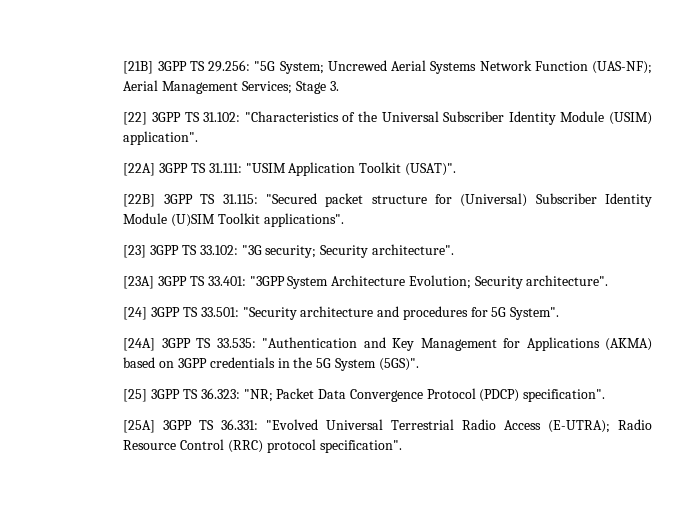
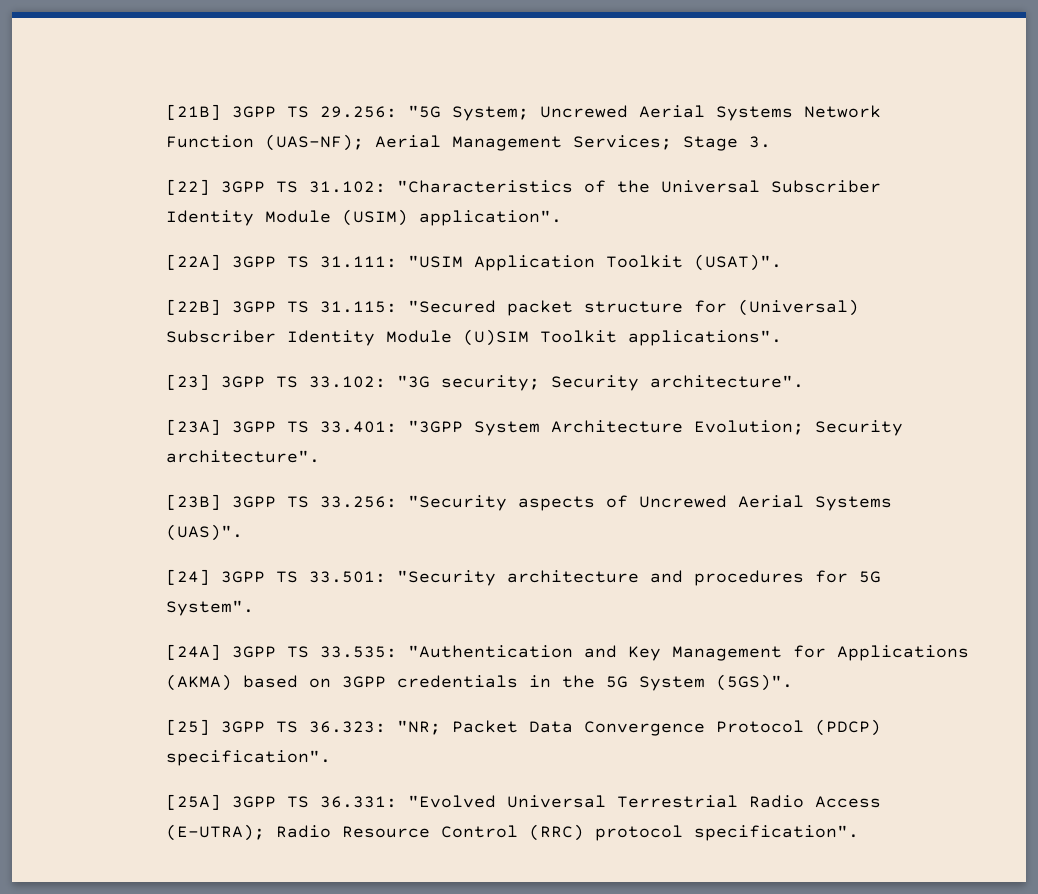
(609, 280) none -> [165,494,892,511] [165,524,243,541] // [23B] 3GPP TS 33.256: "Security aspects of Uncrewed Aerial Systems (UAS)".

